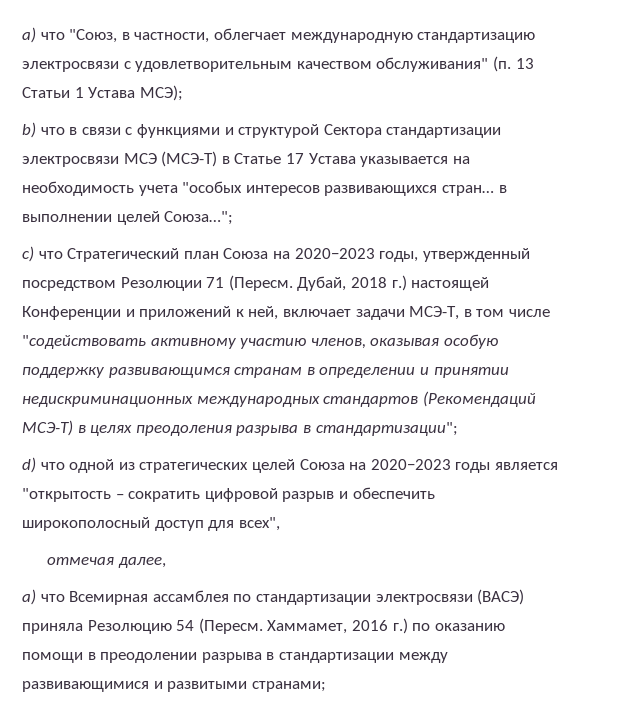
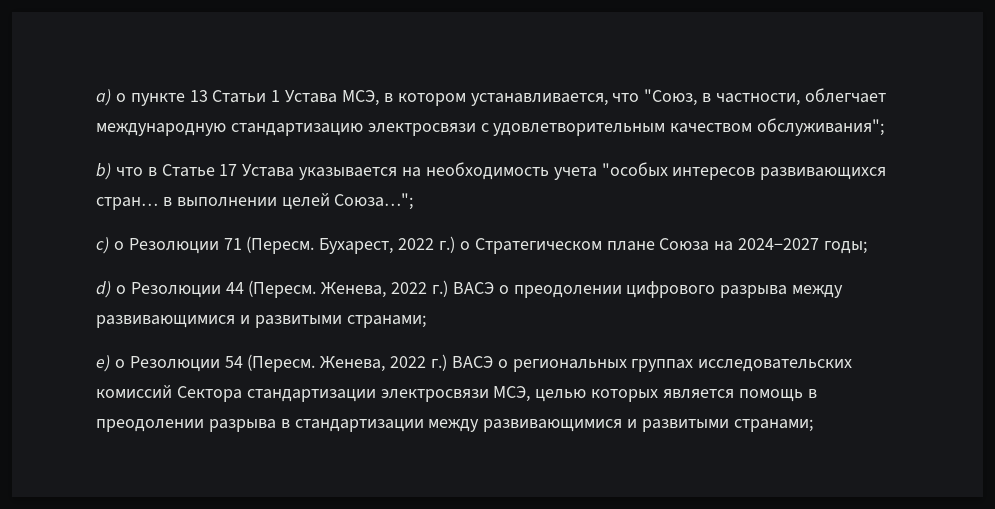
[22,27,36,43] а) -> [96,89,608,106] а) о пункте 13 Статьи 1 Устава МСЭ, в котором устанавливается,
[376,56,534,72] [22,85,183,101] [22,122,502,138] [22,151,218,167] обслуживания" (п. 13 Статьи 1 Устава МСЭ); // b) что в связи с функциями и структурой Сектора стандартизации электросвязи МСЭ (МСЭ-Т) -> [757,118,885,136] [96,163,143,180] обслуживания"; // b) что
[38,248,530,262] [22,275,490,291] [22,306,550,320] [22,334,498,349] [22,367,509,378] [22,391,536,407] [22,420,458,436] [22,457,558,473] [22,487,435,502] [22,517,280,531] [47,557,166,568] [22,589,525,605] [22,618,505,634] [22,652,83,663] что Стратегический план Союза на 2020−2023 годы, утвержденный посредством Резолюции 71 (Пересм. Дубай, 2018 г.) настоящей Конференции и приложений к ней, включает задачи МСЭ-Т, в том числе "содействовать активному участию членов, оказывая особую поддержку развивающимся странам в определении и принятии недискриминационных международных стандартов (Рекомендаций МСЭ-Т) в целях преодоления разрыва в стандартизации"; // d) что одной из стратегических целей Союза на 2020−2023 годы является "открытость – сократить цифровой разрыв и обеспечить широкополосный доступ для всех", // отмечая далее, // а) что Всемирная ассамблея по стандартизации электросвязи (ВАСЭ) приняла Резолюцию 54 (Пересм. Хаммамет, 2016 г.) по оказанию помощи -> [113,236,868,254] [96,280,844,298] [96,315,426,328] [96,354,853,372] [96,385,803,402] о Резолюции 71 (Пересм. Бухарест, 2022 г.) о Стратегическом плане Союза на 2024−2027 годы; // d) о Резолюции 44 (Пересм. Женева, 2022 г.) ВАСЭ о преодолении цифрового разрыва между развивающимися и развитыми странами; // e) о Резолюции 54 (Пересм. Женева, 2022 г.) ВАСЭ о региональных группах исследовательских комиссий Сектора стандартизации электросвязи МСЭ, целью которых является помощь

